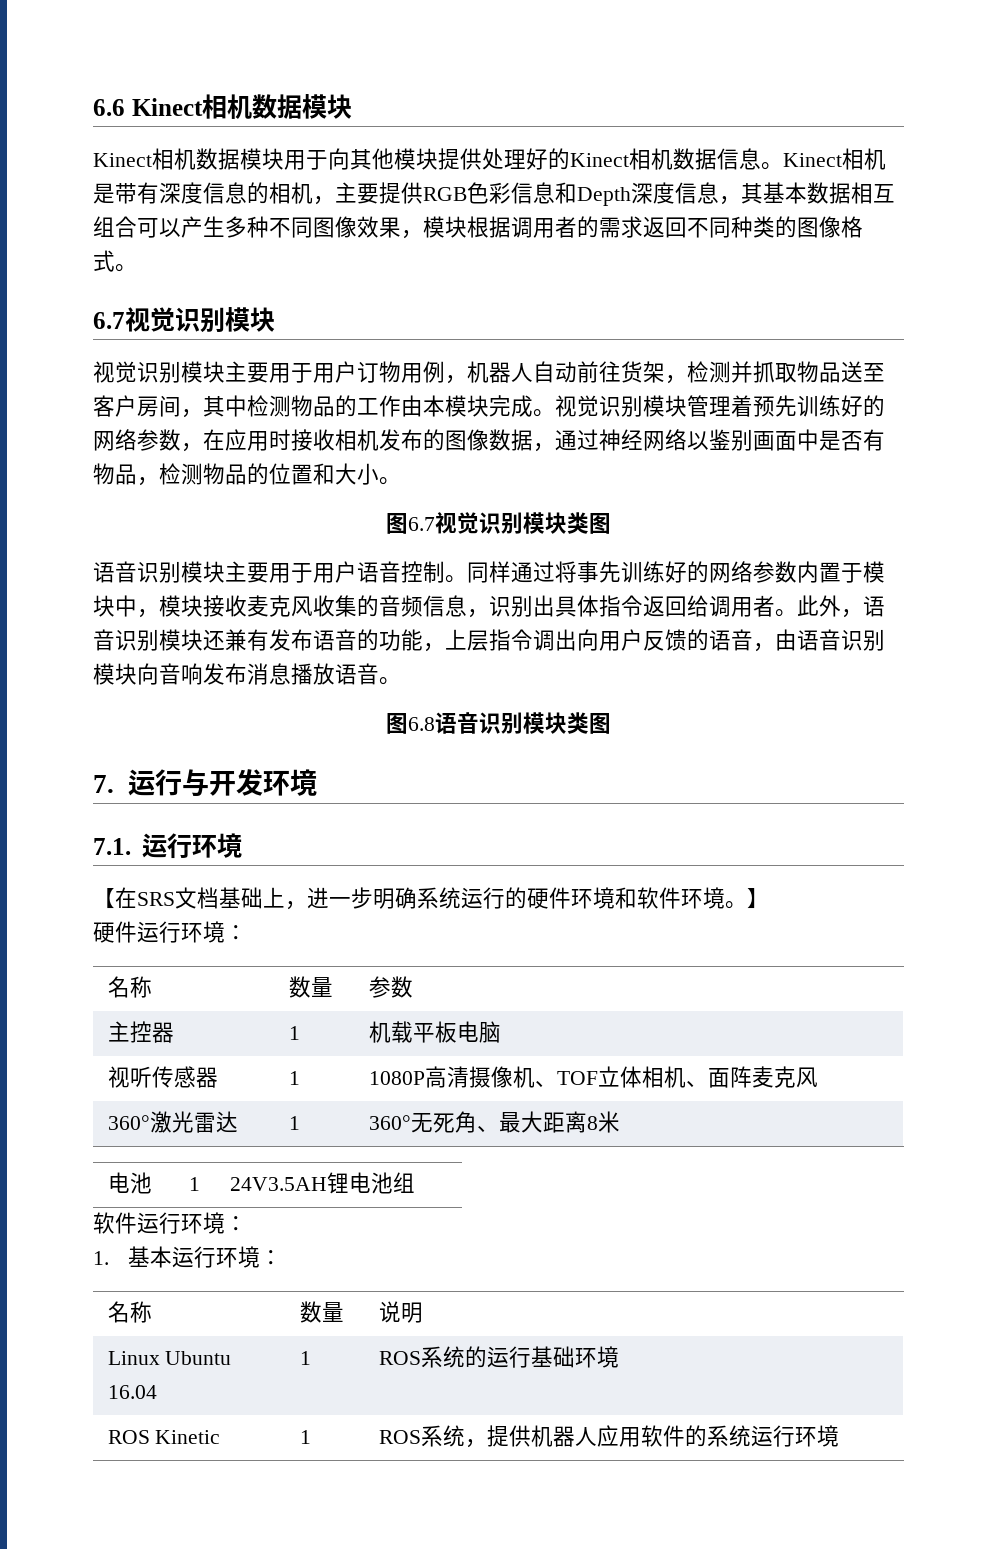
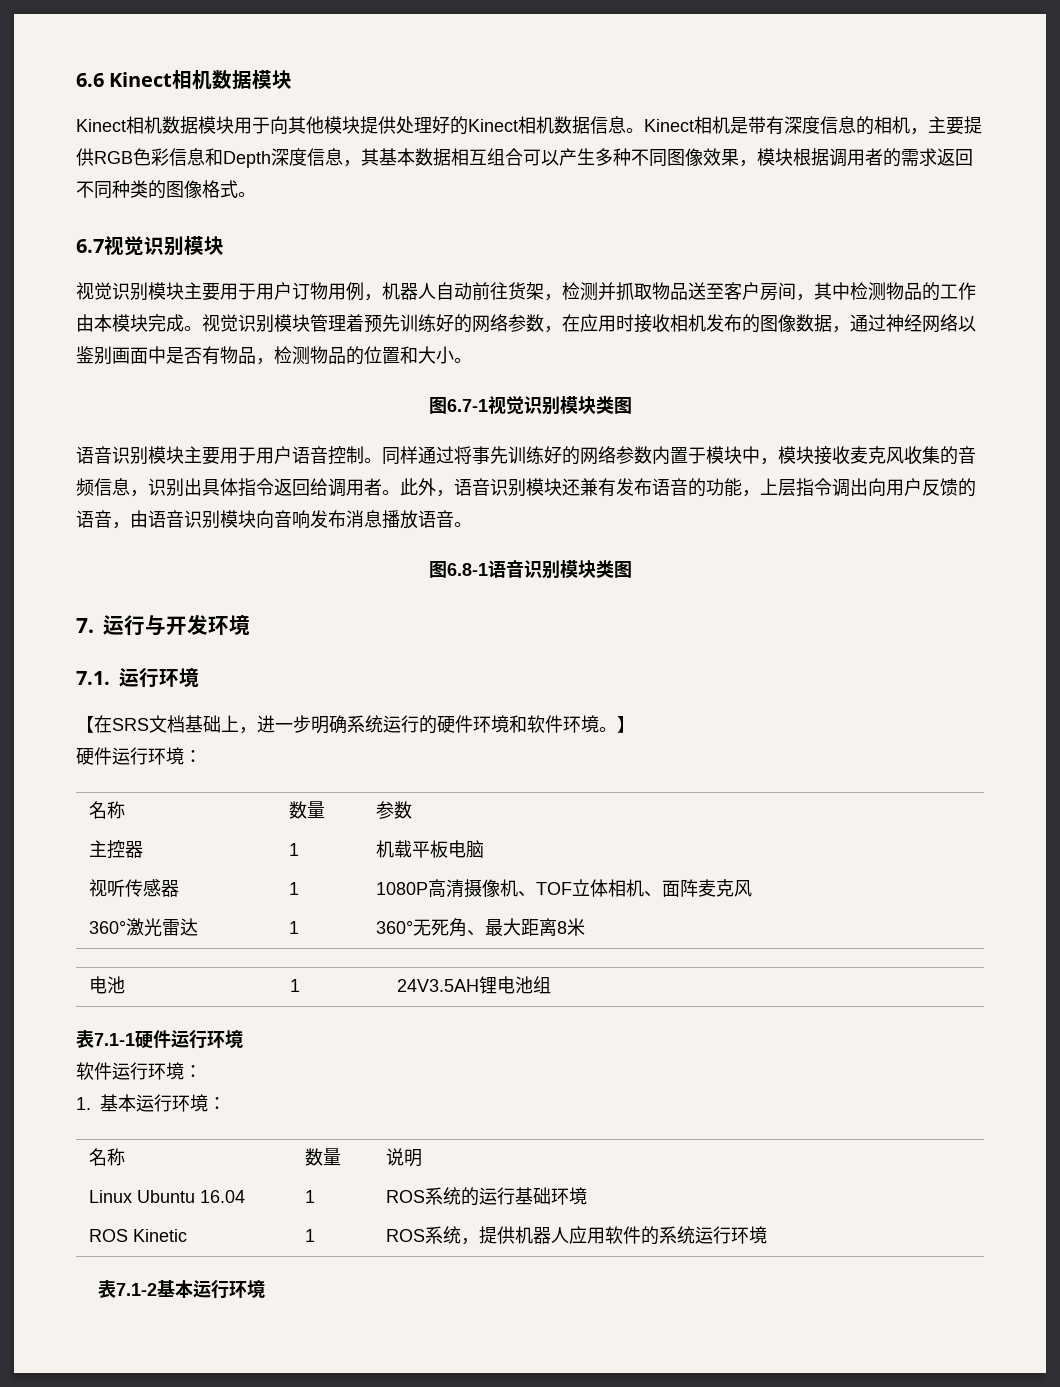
[408,517,435,531] 6.7 -> [446,399,488,412] 6.7-1
[408,717,435,731] 6.8 -> [446,563,488,576] 6.8-1
(415, 1182) none -> [76,1030,243,1049] // 表7.1-1硬件运行环境
(839, 1436) none -> [98,1280,266,1299] // 表7.1-2基本运行环境

